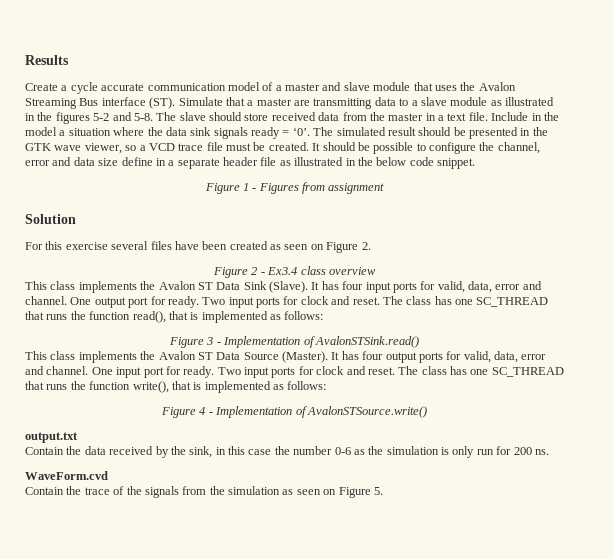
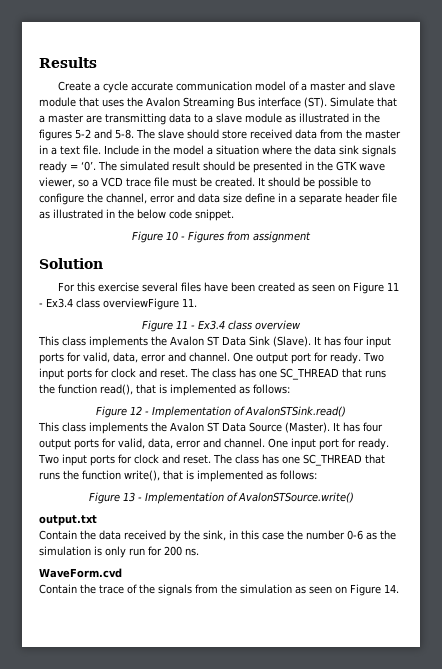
[242,183,249,191] 1 -> [166,231,178,241] 10
[361,242,371,250] [213,267,258,278] 2. // Figure 2 -> [386,282,399,291] [39,298,197,310] [142,320,188,332] 11 - Ex3.4 class overviewFigure 11. // Figure 11
[206,337,214,345] 3 -> [130,406,142,415] 12
[199,407,206,415] 4 -> [122,492,135,502] 13
[373,487,383,495] 5. -> [384,584,399,593] 14.

